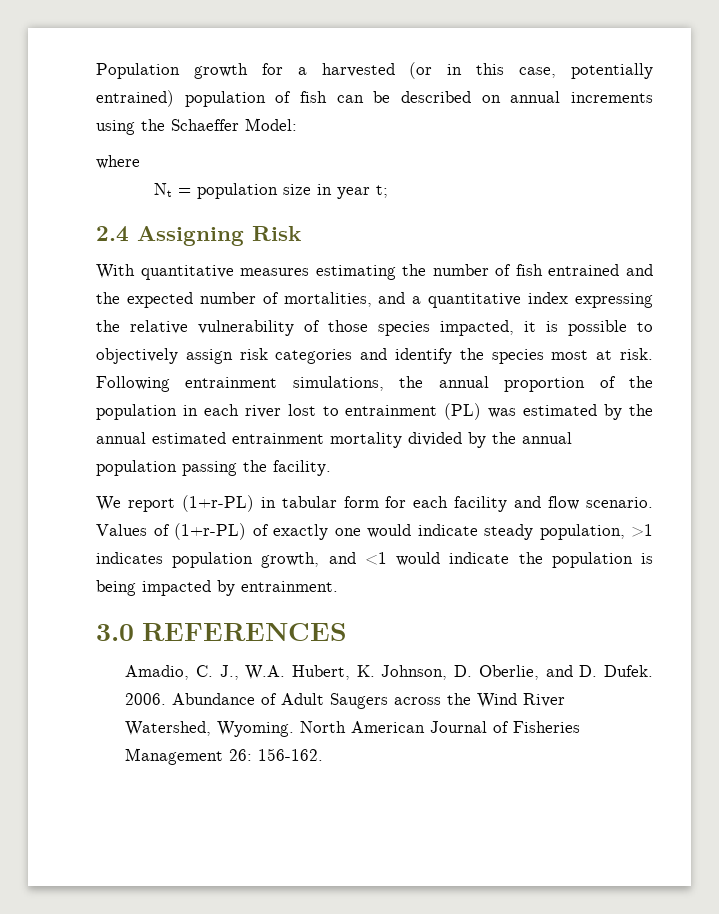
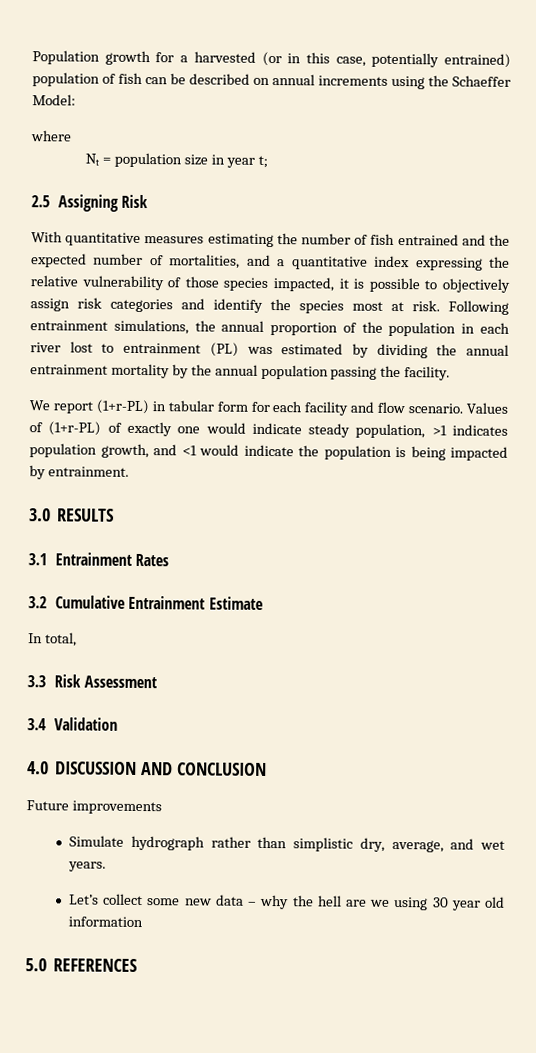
[96,226,129,242] 2.4 -> [31,195,50,208] 2.5
[629,404,654,416] [96,432,226,444] the annual estimated -> [376,343,509,359] dividing the annual
[408,432,462,446] divided -> (170, 371) none
[142,623,348,641] [125,665,654,680] [125,693,566,709] [125,721,581,737] [125,748,324,765] REFERENCES // Amadio, C. J., W.A. Hubert, K. Johnson, D. Oberlie, and D. Dufek. 2006. Abundance of Adult Saugers across the Wind River Watershed, Wyoming. North American Journal of Fisheries Management 26: 156-162. -> [57,508,115,522] [28,552,170,567] [28,595,263,610] [28,632,77,647] [27,674,158,689] [27,717,119,731] [27,761,267,776] [26,800,162,815] [69,835,505,853] [68,861,107,872] [69,893,505,911] [68,916,144,928] [25,958,138,972] RESULTS // 3.1 Entrainment Rates // 3.2 Cumulative Entrainment Estimate // In total, // 3.3 Risk Assessment // 3.4 Validation // 4.0 DISCUSSION AND CONCLUSION // Future improvements // Simulate hydrograph rather than simplistic dry, average, and wet years. // Let’s collect some new data – why the hell are we using 30 year old information // 5.0 REFERENCES

